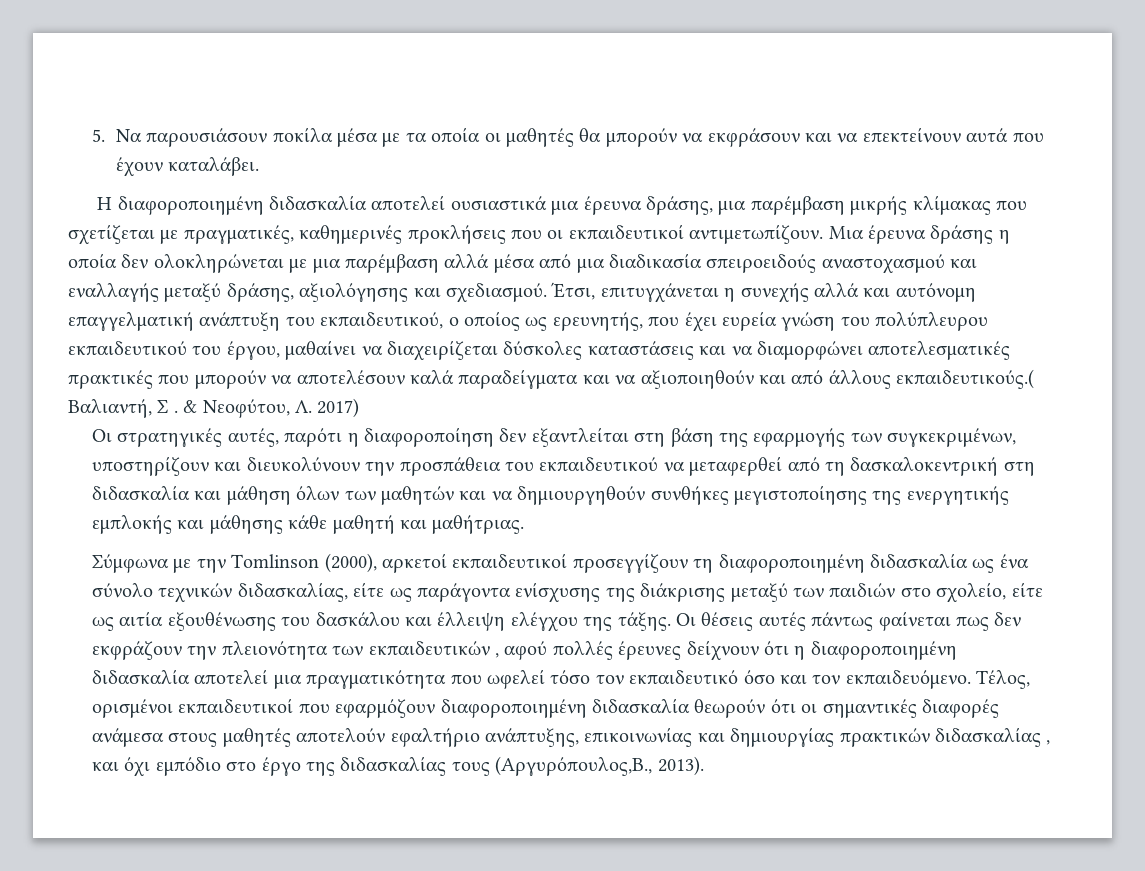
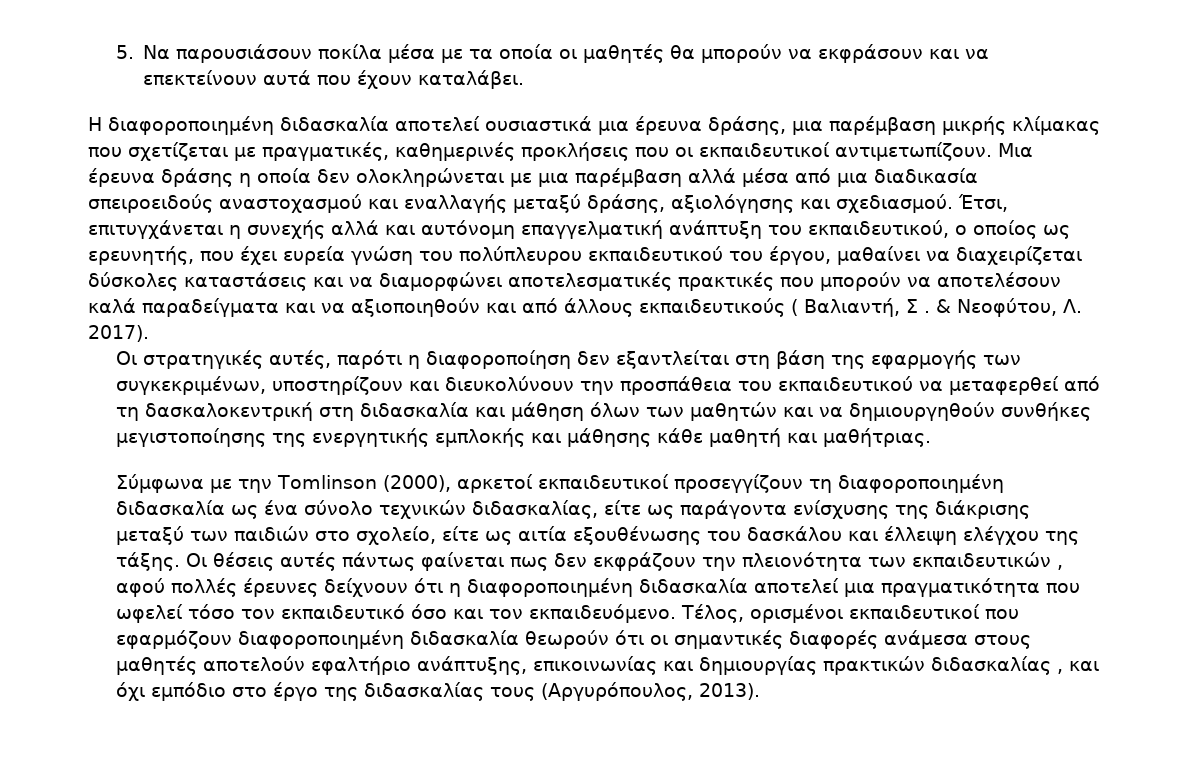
[896,369,1035,389] εκπαιδευτικούς.( -> [639,298,798,317] εκπαιδευτικούς (
[317,398,360,418] 2017) -> [88,325,149,342] 2017).
[495,756,653,776] (Αργυρόπουλος,Β., -> [540,682,693,701] (Αργυρόπουλος,

